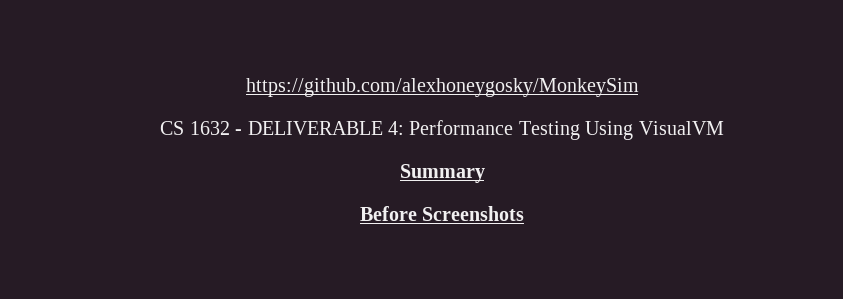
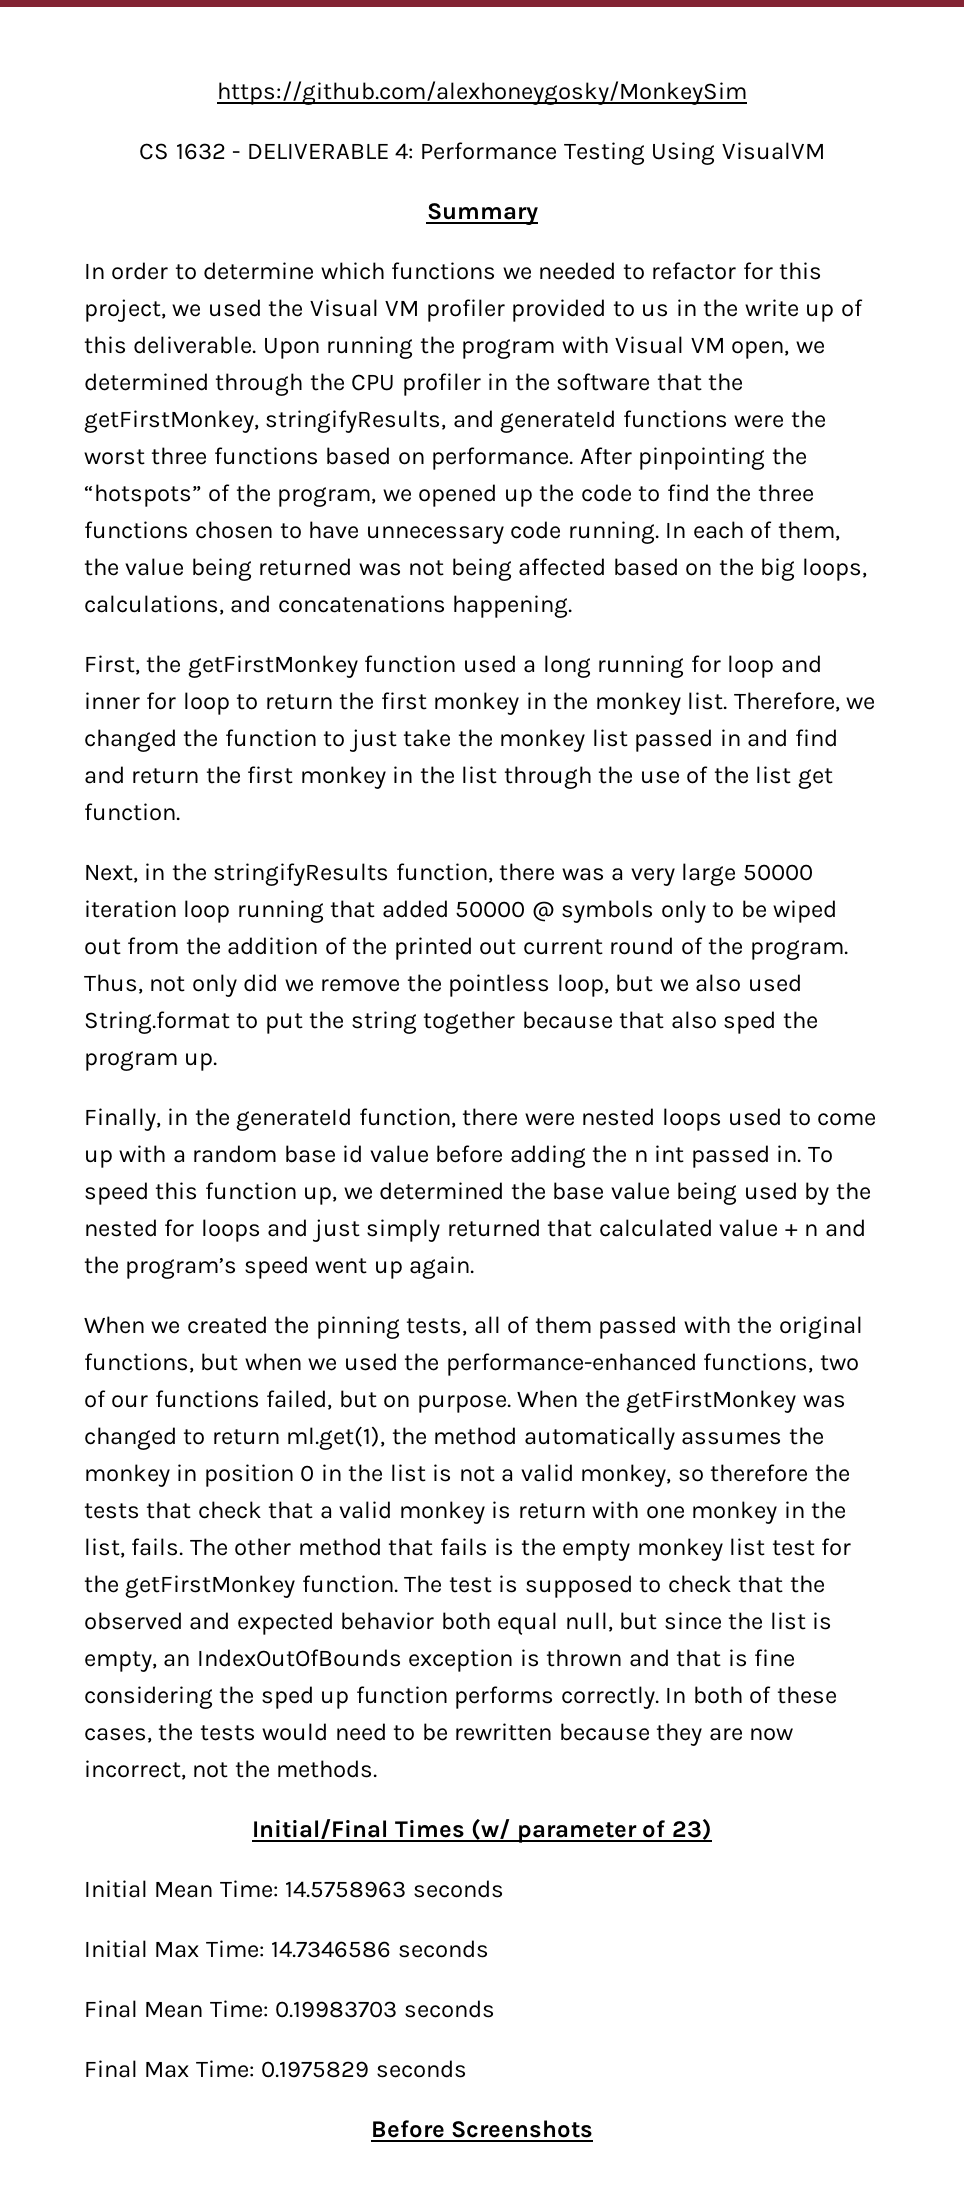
(485, 173) none -> [84,262,823,280] [84,299,863,322] [84,336,825,359] [84,373,744,396] [84,410,826,433] [84,447,807,470] [84,484,814,507] [84,521,840,544] [84,558,867,581] [84,595,573,618] [84,655,822,678] [84,692,876,715] [84,729,838,752] [84,766,833,789] [84,803,180,821] [84,863,813,886] [84,900,838,923] [84,937,848,960] [84,974,802,997] [84,1011,818,1034] [84,1051,218,1071] [84,1108,877,1131] [84,1145,833,1168] [84,1182,871,1205] [84,1219,866,1242] [84,1256,475,1279] [84,1316,863,1339] [84,1353,859,1376] [84,1390,846,1413] [84,1426,824,1450] [84,1464,850,1487] [84,1501,847,1524] [84,1538,852,1561] [84,1575,825,1598] [84,1612,833,1635] [84,1649,796,1672] [84,1686,837,1709] [84,1723,794,1746] [84,1760,378,1780] [252,1818,712,1843] [84,1880,504,1898] [84,1940,489,1958] [84,2000,495,2018] [84,2060,467,2078] // In order to determine which functions we needed to refactor for this project, we used the Visual VM profiler provided to us in the write up of this deliverable. Upon running the program with Visual VM open, we determined through the CPU profiler in the software that the getFirstMonkey, stringifyResults, and generateId functions were the worst three functions based on performance. After pinpointing the “hotspots” of the program, we opened up the code to find the three functions chosen to have unnecessary code running. In each of them, the value being returned was not being affected based on the big loops, calculations, and concatenations happening. // First, the getFirstMonkey function used a long running for loop and inner for loop to return the first monkey in the monkey list. Therefore, we changed the function to just take the monkey list passed in and find and return the first monkey in the list through the use of the list get function. // Next, in the stringifyResults function, there was a very large 50000 iteration loop running that added 50000 @ symbols only to be wiped out from the addition of the printed out current round of the program. Thus, not only did we remove the pointless loop, but we also used String.format to put the string together because that also sped the program up. // Finally, in the generateId function, there were nested loops used to come up with a random base id value before adding the n int passed in. To speed this function up, we determined the base value being used by the nested for loops and just simply returned that calculated value + n and the program’s speed went up again. // When we created the pinning tests, all of them passed with the original functions, but when we used the performance-enhanced functions, two of our functions failed, but on purpose. When the getFirstMonkey was changed to return ml.get(1), the method automatically assumes the monkey in position 0 in the list is not a valid monkey, so therefore the tests that check that a valid monkey is return with one monkey in the list, fails. The other method that fails is the empty monkey list test for the getFirstMonkey function. The test is supposed to check that the observed and expected behavior both equal null, but since the list is empty, an IndexOutOfBounds exception is thrown and that is fine considering the sped up function performs correctly. In both of these cases, the tests would need to be rewritten because they are now incorrect, not the methods. // Initial/Final Times (w/ parameter of 23) // Initial Mean Time: 14.5758963 seconds // Initial Max Time: 14.7346586 seconds // Final Mean Time: 0.19983703 seconds // Final Max Time: 0.1975829 seconds

